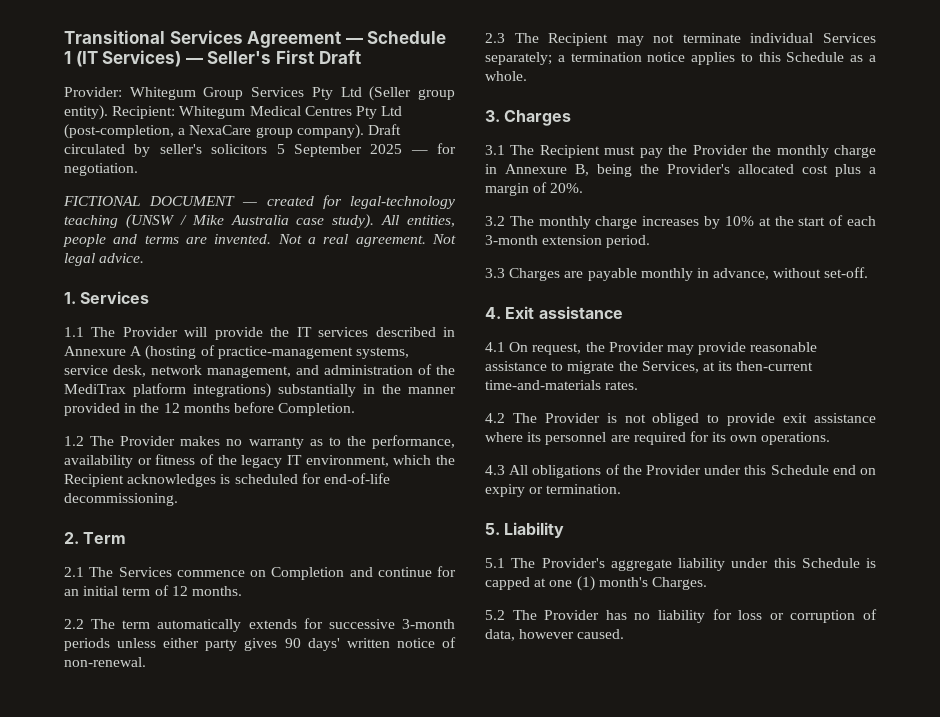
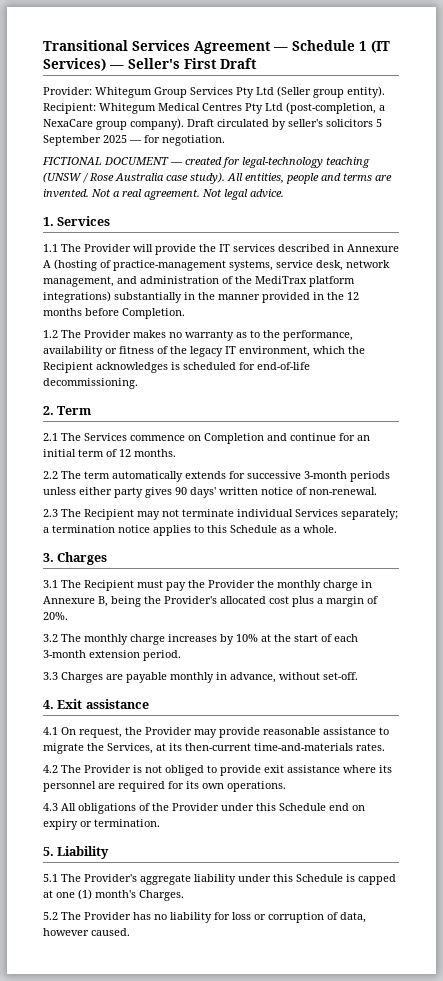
[191,215,224,225] Mike -> [89,173,114,181] Rose

